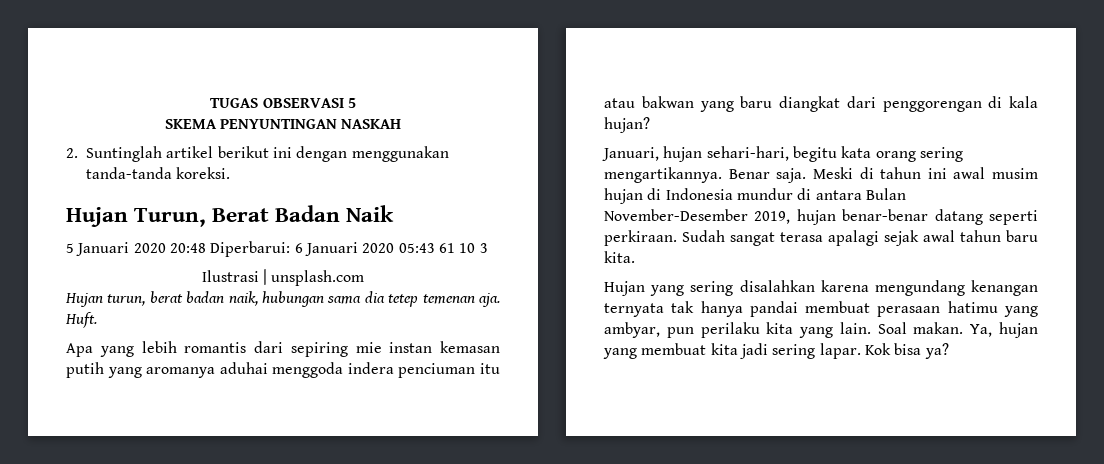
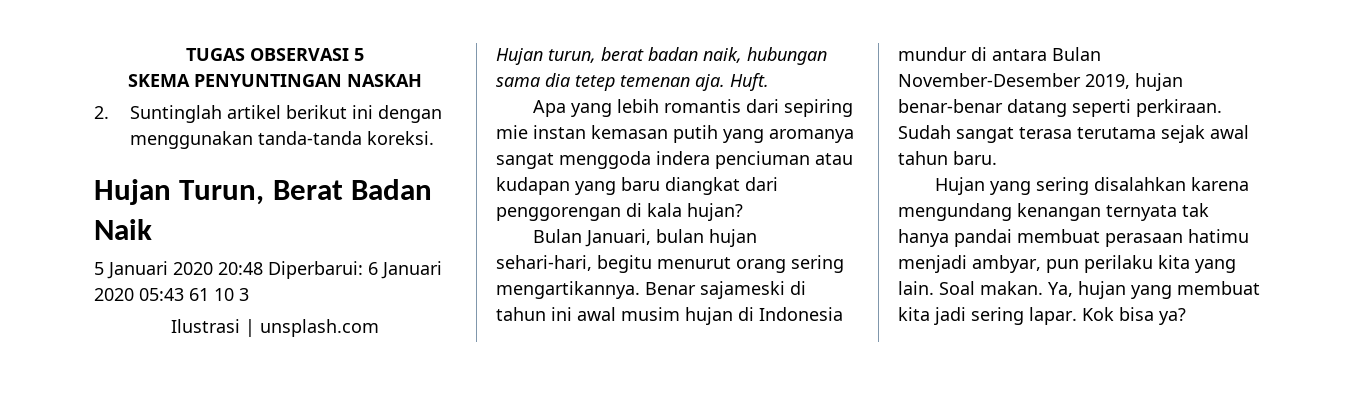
[219,362,268,374] aduhai -> [496,153,554,169] sangat
[480,363,500,374] [604,96,694,108] itu atau bakwan -> [815,153,853,165] [496,177,570,195] atau kudapan
[602,147,659,161] Januari, -> [533,229,705,247] Bulan Januari, bulan
[841,146,872,158] kata -> [657,257,731,269] menurut
[776,167,853,183] saja. Meski -> [700,281,785,299] sajameski
[828,230,879,246] apalagi -> [1077,127,1156,139] terutama
[1006,230,1038,242] [604,251,635,263] baru kita. -> [953,151,997,165] baru.
[1004,306,1038,317] yang -> [898,255,967,273] menjadi

